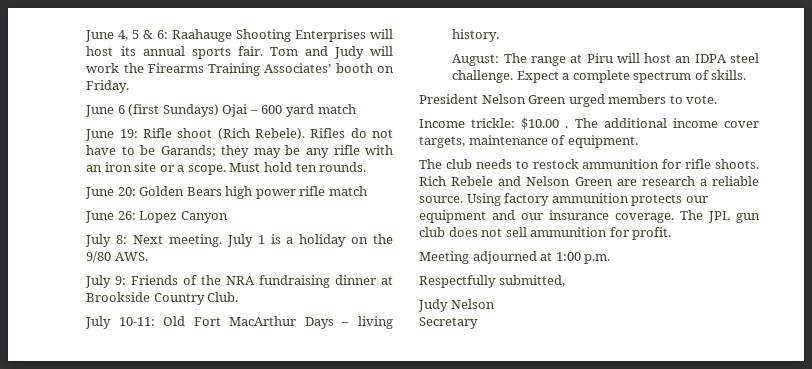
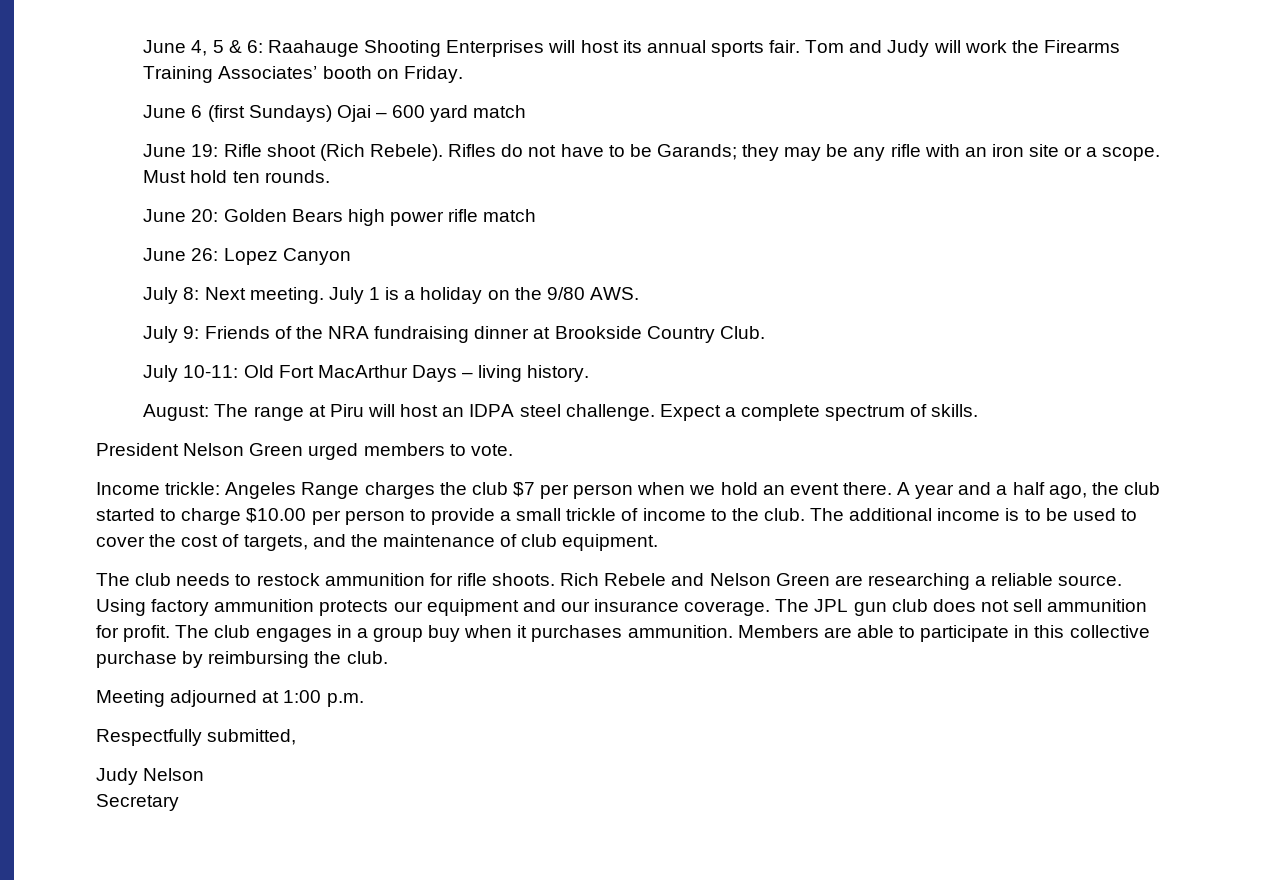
[521,118,759,129] [419,136,465,148] $10.00 . The additional income cover targets, -> [225,482,1160,499] [96,508,1137,525] [96,534,378,551] Angeles Range charges the club $7 per person when we hold an event there. A year and a half ago, the club started to charge $10.00 per person to provide a small trickle of income to the club. The additional income is to be used to cover the cost of targets, and the
(566, 140) none -> [521,534,558,547] club
[641,176,695,186] research -> [867,573,970,590] researching
(672, 233) none -> [175,625,1150,642] [96,651,388,668] The club engages in a group buy when it purchases ammunition. Members are able to participate in this collective purchase by reimbursing the club.

